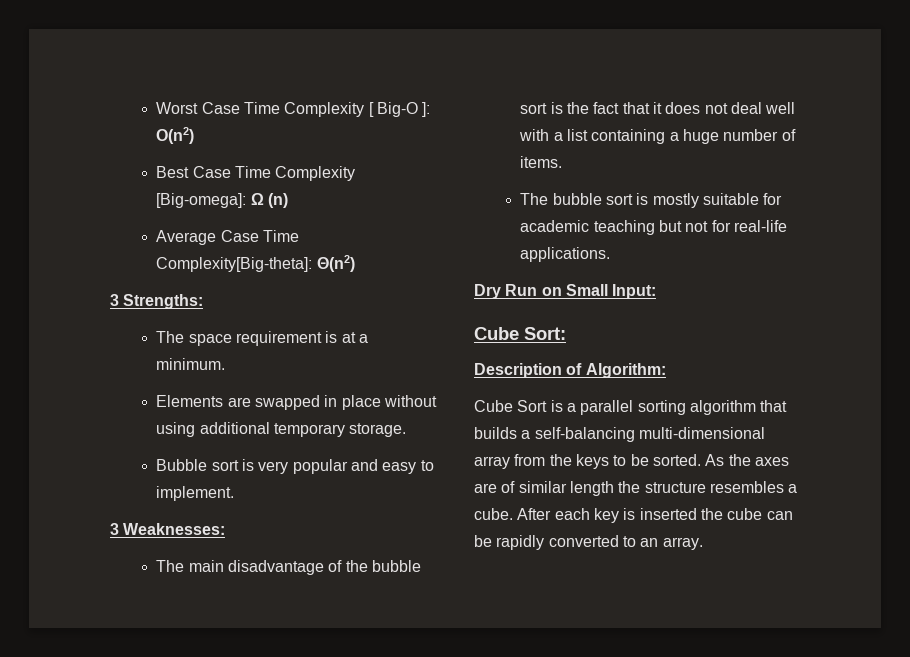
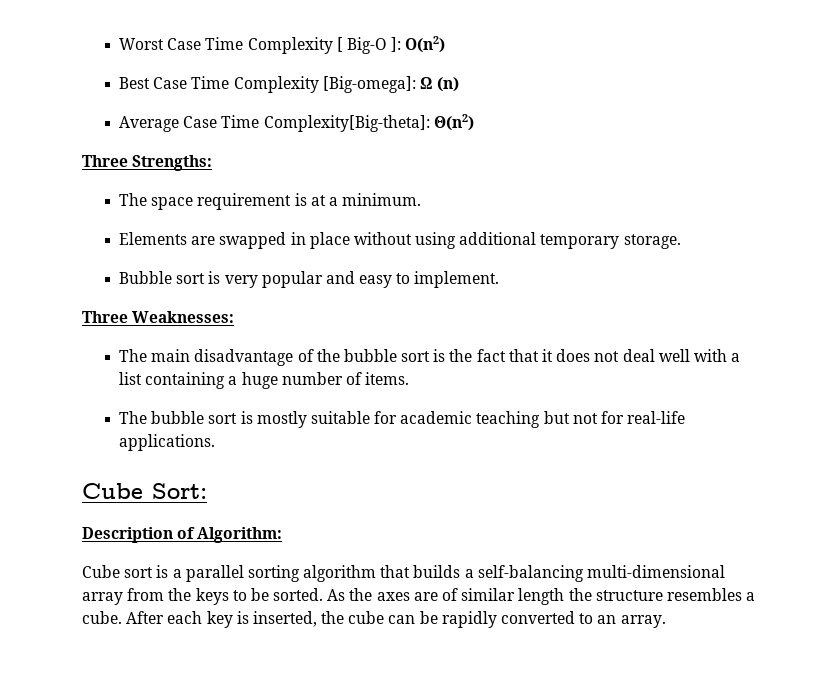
[110,294,119,306] 3 -> [82,155,128,167] Three
[110,523,119,535] 3 -> [82,311,128,323] Three
[474,284,657,299] // Dry Run on Small Input: -> (215, 442) none
[517,400,548,412] Sort -> [124,567,154,578] sort
[639,508,697,520] inserted -> [252,611,317,627] inserted,

